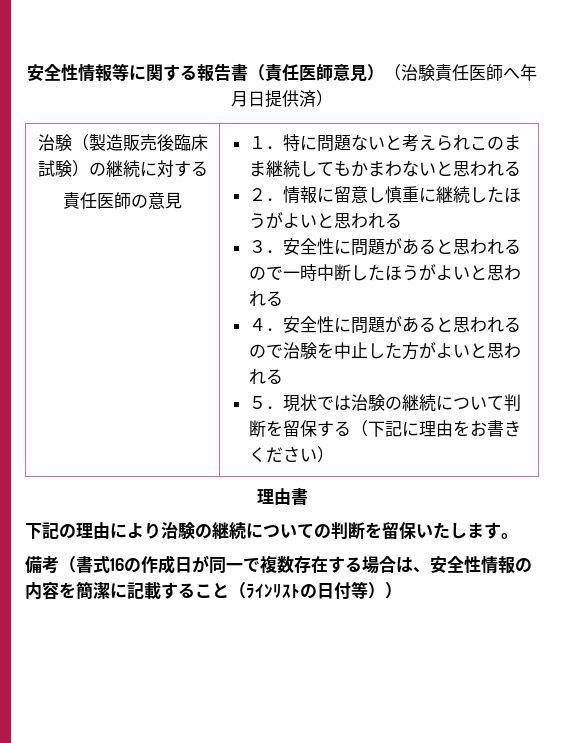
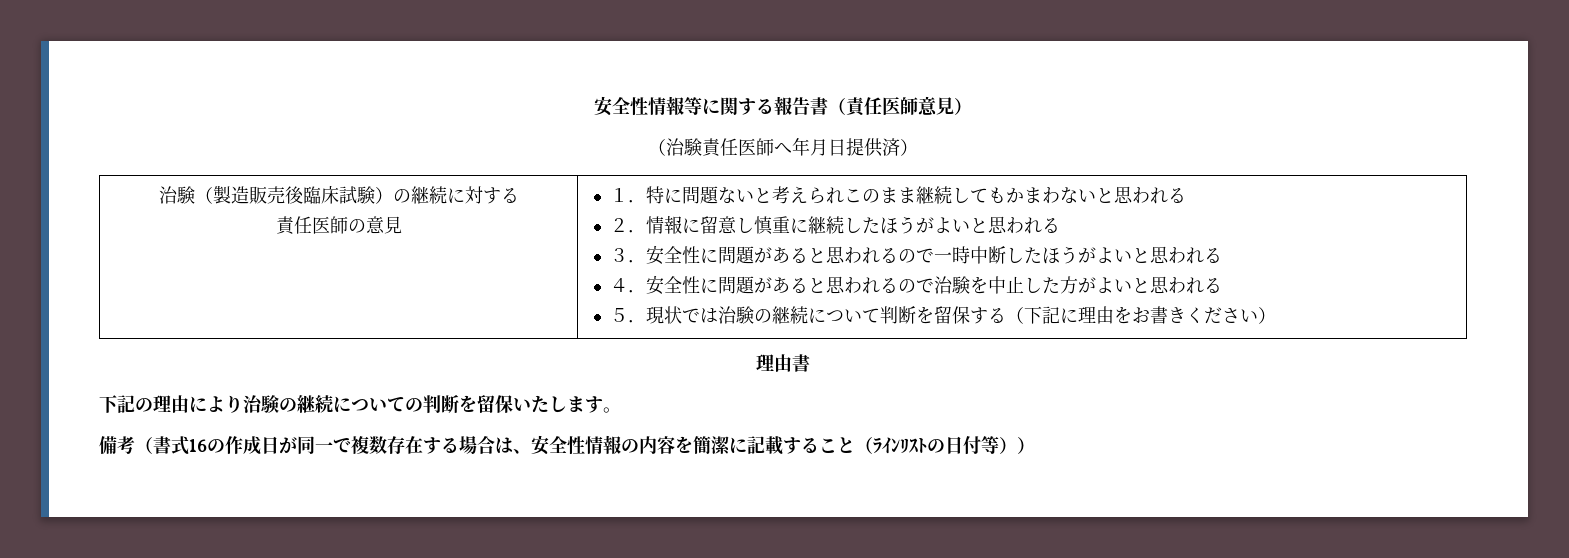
(384, 72) none -> (972, 106) //

